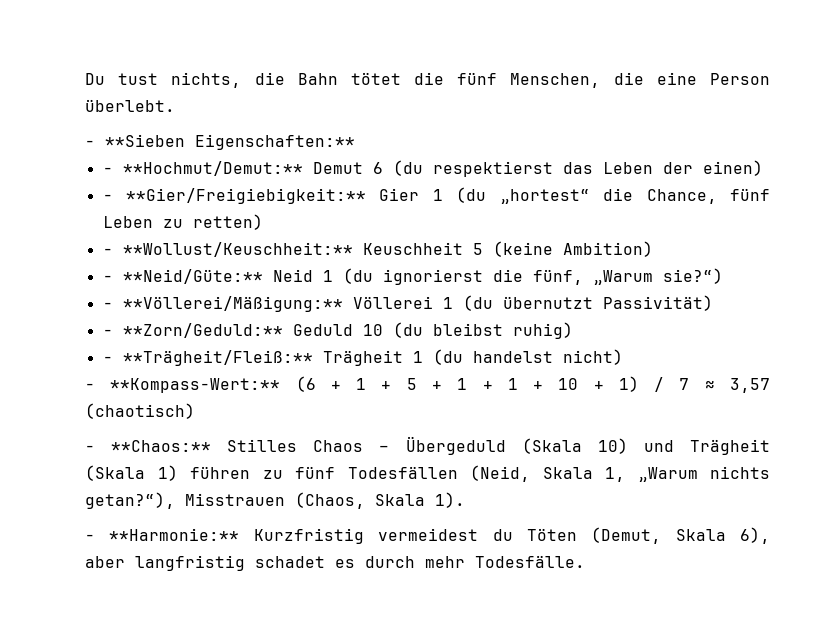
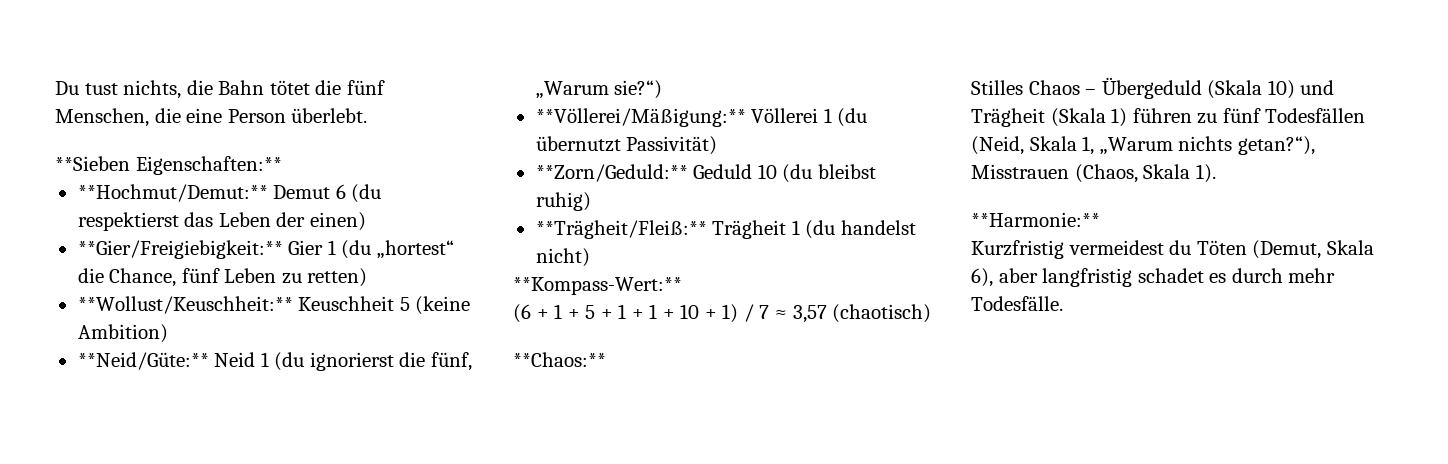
[85,140,95,147] - -> (368, 115) none
[102,167,113,174] - -> (282, 165) none
[102,194,113,201] - -> (366, 221) none
[102,248,113,255] - -> (368, 277) none
[102,275,113,282] - -> (168, 333) none
[102,302,113,309] - -> (663, 89) none
[102,329,113,336] - -> (718, 145) none
[102,356,113,363] - -> (591, 201) none
[85,383,95,390] - -> (590, 257) none
(281, 385) none -> (682, 286) //
[85,445,95,452] - -> (932, 313) none
(212, 446) none -> (606, 359) //
[85,534,95,541] - -> (1216, 173) none
(240, 534) none -> (1100, 219) //

